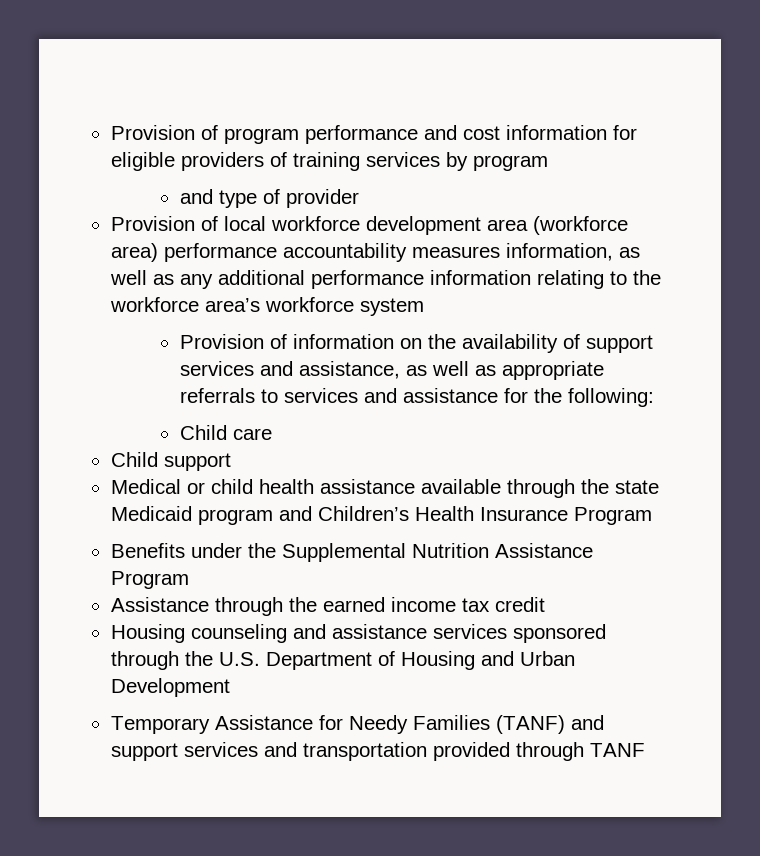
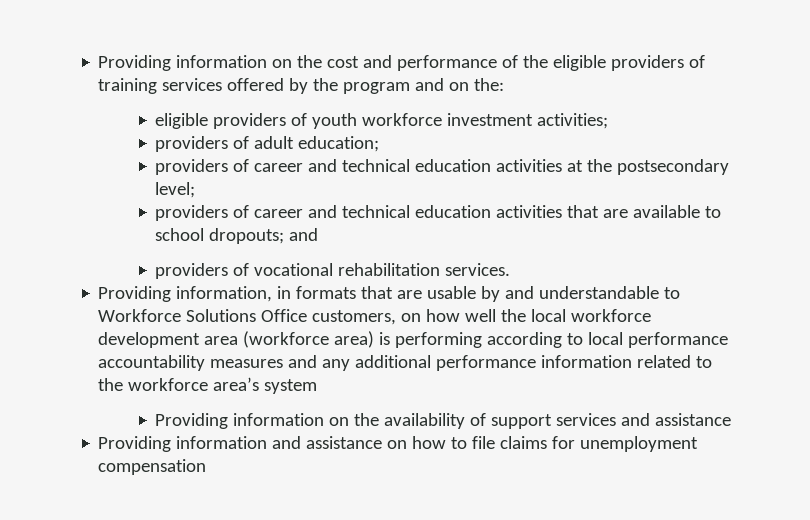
[110,125,637,144] Provision of program performance and cost information for -> [98,55,549,71] Providing information on the cost and performance of the
[445,152,548,171] [179,189,359,208] [110,216,218,231] by program // and type of provider // Provision of -> [227,78,505,94] [155,113,609,129] [155,136,380,152] [155,159,730,175] [155,182,196,198] [155,205,722,221] [155,228,319,244] [155,263,511,279] [98,286,681,302] [98,309,527,325] offered by the program and on the: // eligible providers of youth workforce investment activities; // providers of adult education; // providers of career and technical education activities at the postsecondary level; // providers of career and technical education activities that are available to school dropouts; and // providers of vocational rehabilitation services. // Providing information, in formats that are usable by and understandable to Workforce Solutions Office customers, on how well the
[163,243,640,262] [109,270,174,285] performance accountability measures information, as well as -> [379,332,729,348] [98,355,318,371] is performing according to local performance accountability measures and
[536,270,604,289] relating -> [637,355,692,368] related
[264,297,354,312] workforce -> (260, 384) none
[179,334,287,349] Provision of -> [155,413,229,429] Providing
[298,361,604,380] [179,388,654,407] [179,425,272,440] [110,452,231,471] [110,479,659,498] [110,506,652,525] [110,543,593,562] [110,571,189,589] [110,597,545,616] [110,624,606,643] [110,651,575,670] [110,678,230,697] [110,715,604,734] [110,742,645,761] assistance, as well as appropriate referrals to services and assistance for the following: // Child care // Child support // Medical or child health assistance available through the state Medicaid program and Children’s Health Insurance Program // Benefits under the Supplemental Nutrition Assistance Program // Assistance through the earned income tax credit // Housing counseling and assistance services sponsored through the U.S. Department of Housing and Urban Development // Temporary Assistance for Needy Families (TANF) and support services and transportation provided through TANF -> [655,413,732,426] [98,436,699,452] [98,459,207,475] assistance // Providing information and assistance on how to file claims for unemployment compensation

